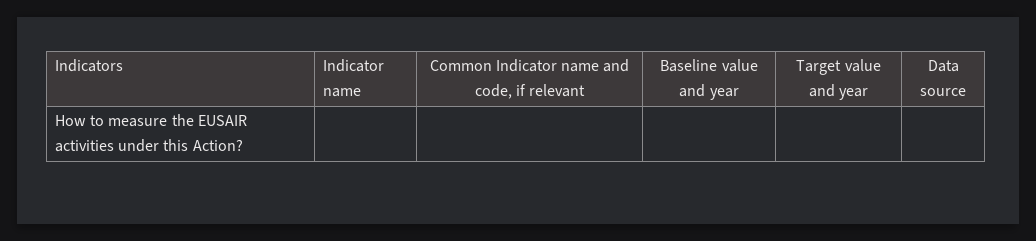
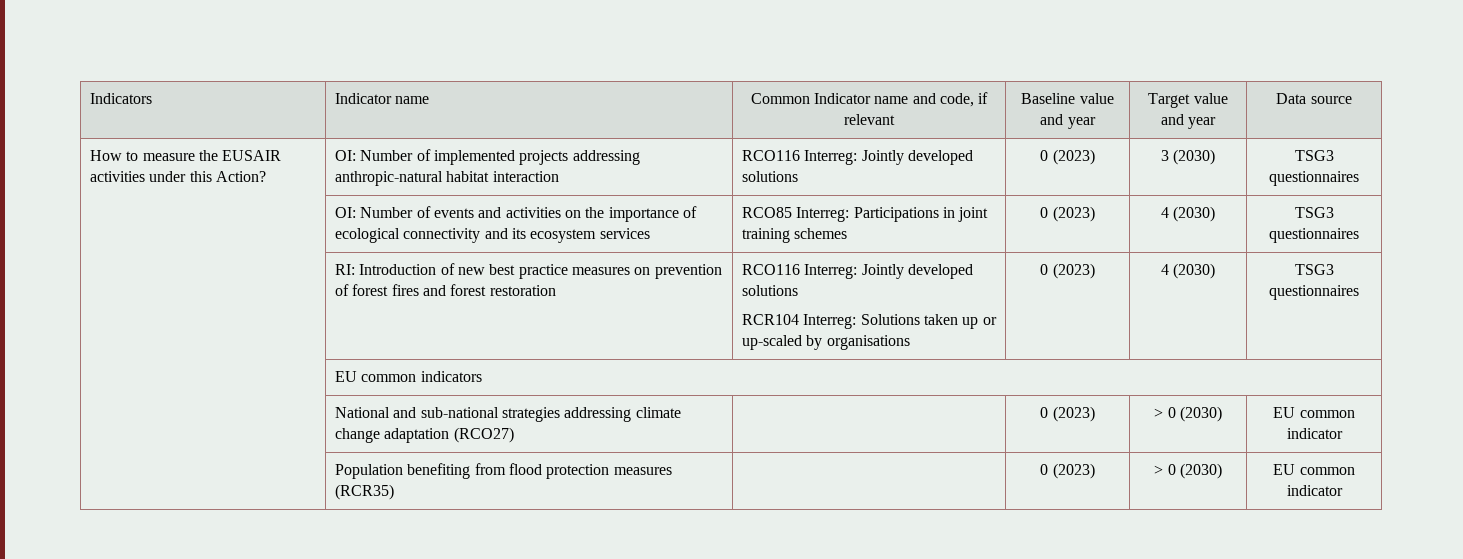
(243, 145) | | | | -> [335,149,640,165] [335,171,559,186] [742,150,974,165] [742,171,799,182] [1040,149,1095,165] [1160,149,1216,165] [1294,150,1334,161] [1269,171,1359,186] [335,206,697,222] [335,228,650,243] [742,207,989,222] [742,228,848,243] [1040,206,1095,222] [1160,206,1216,222] [1294,207,1334,218] [1269,228,1359,243] [335,263,722,279] [335,284,556,296] [742,264,974,279] [742,285,799,296] [742,314,997,329] [742,335,910,350] [1040,263,1095,279] [1160,263,1216,279] [1294,264,1334,275] [1269,285,1359,300] [335,371,482,382] [335,407,681,422] [335,427,514,443] [1040,406,1095,422] [1154,406,1222,422] [1273,407,1355,418] [1286,428,1343,439] [335,463,672,479] [335,484,395,500] [1040,463,1095,479] [1154,463,1222,479] [1273,464,1355,475] [1286,485,1343,496] OI: Number of implemented projects addressing anthropic-natural habitat interaction | RCO116 Interreg: Jointly developed solutions | 0 (2023) | 3 (2030) | TSG3 questionnaires // | OI: Number of events and activities on the importance of ecological connectivity and its ecosystem services | RCO85 Interreg: Participations in joint training schemes | 0 (2023) | 4 (2030) | TSG3 questionnaires // | RI: Introduction of new best practice measures on prevention of forest fires and forest restoration | RCO116 Interreg: Jointly developed solutions // RCR104 Interreg: Solutions taken up or up-scaled by organisations | 0 (2023) | 4 (2030) | TSG3 questionnaires // | EU common indicators // | National and sub-national strategies addressing climate change adaptation (RCO27) | | 0 (2023) | > 0 (2030) | EU common indicator // | Population benefiting from flood protection measures (RCR35) | | 0 (2023) | > 0 (2030) | EU common indicator

